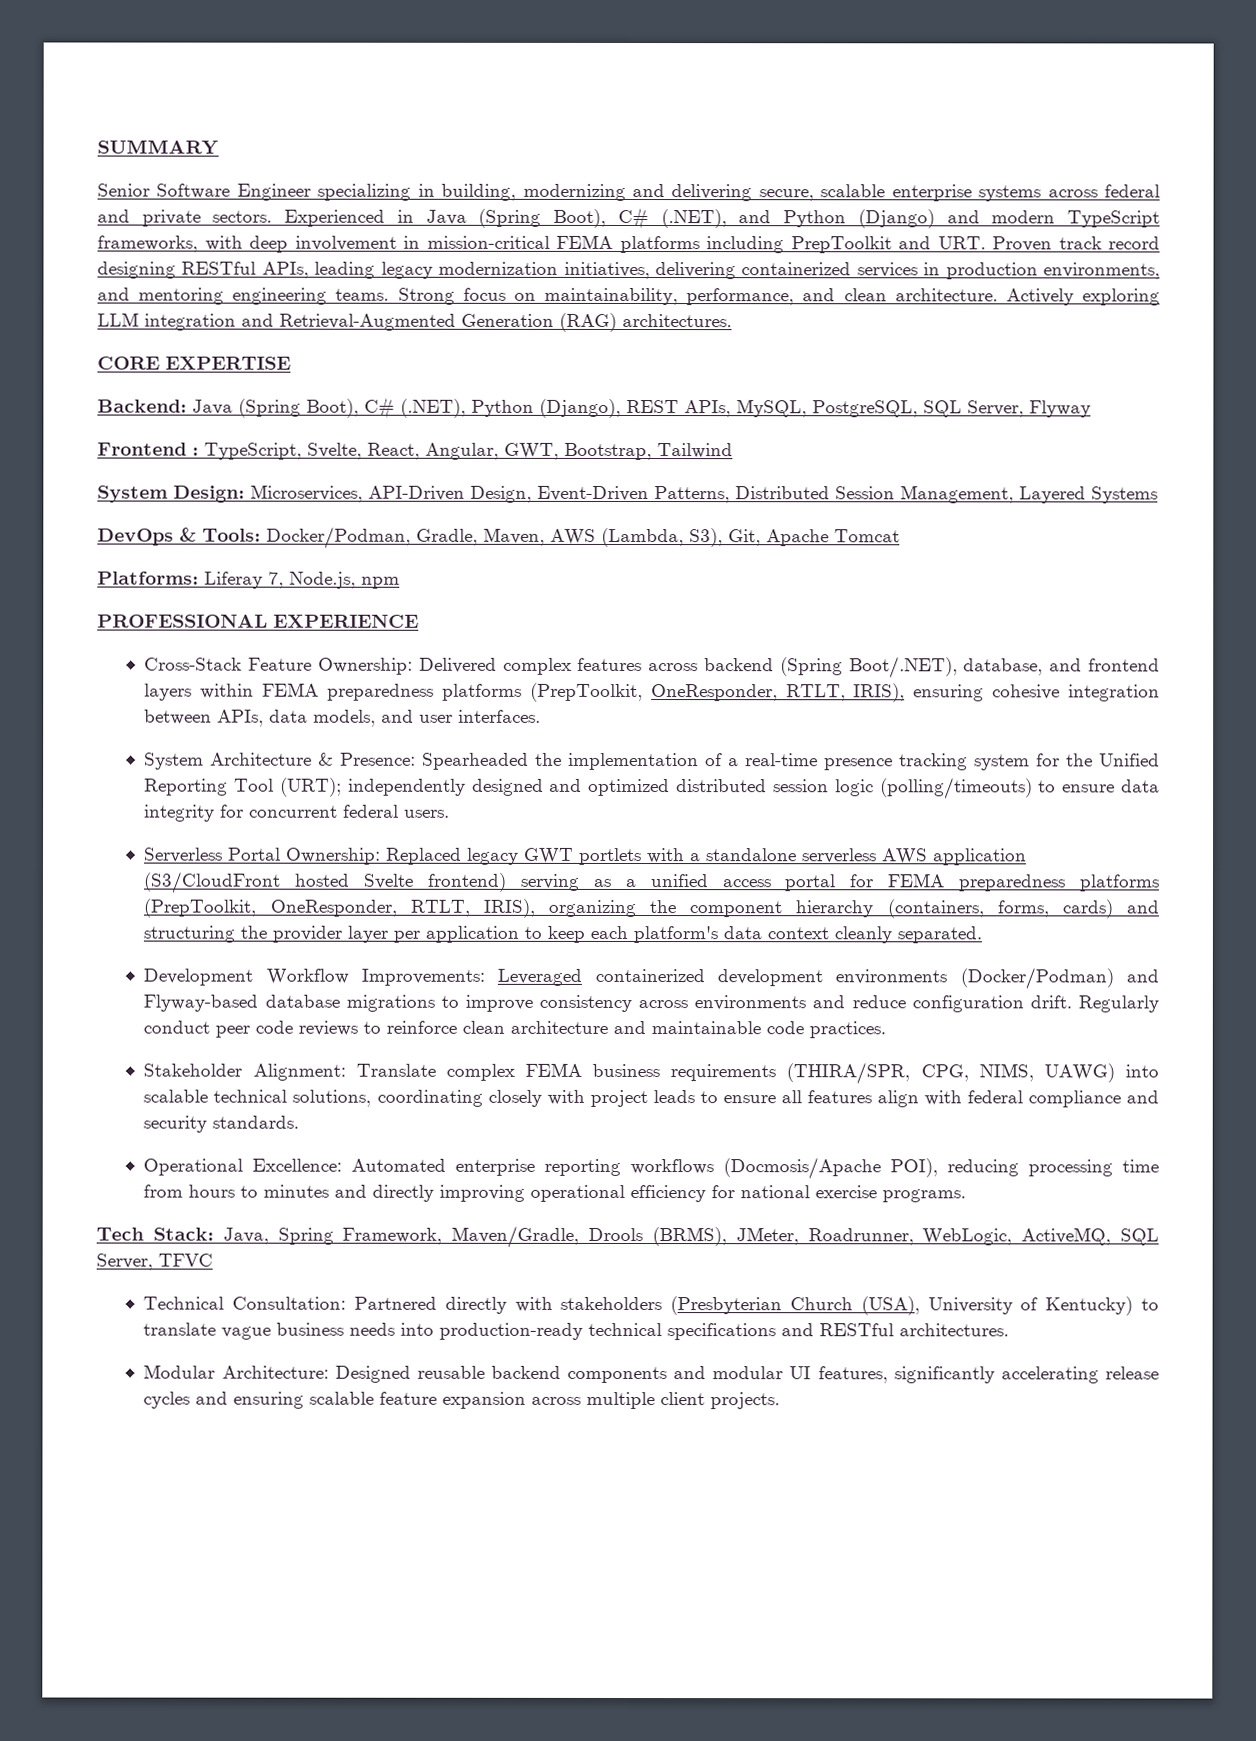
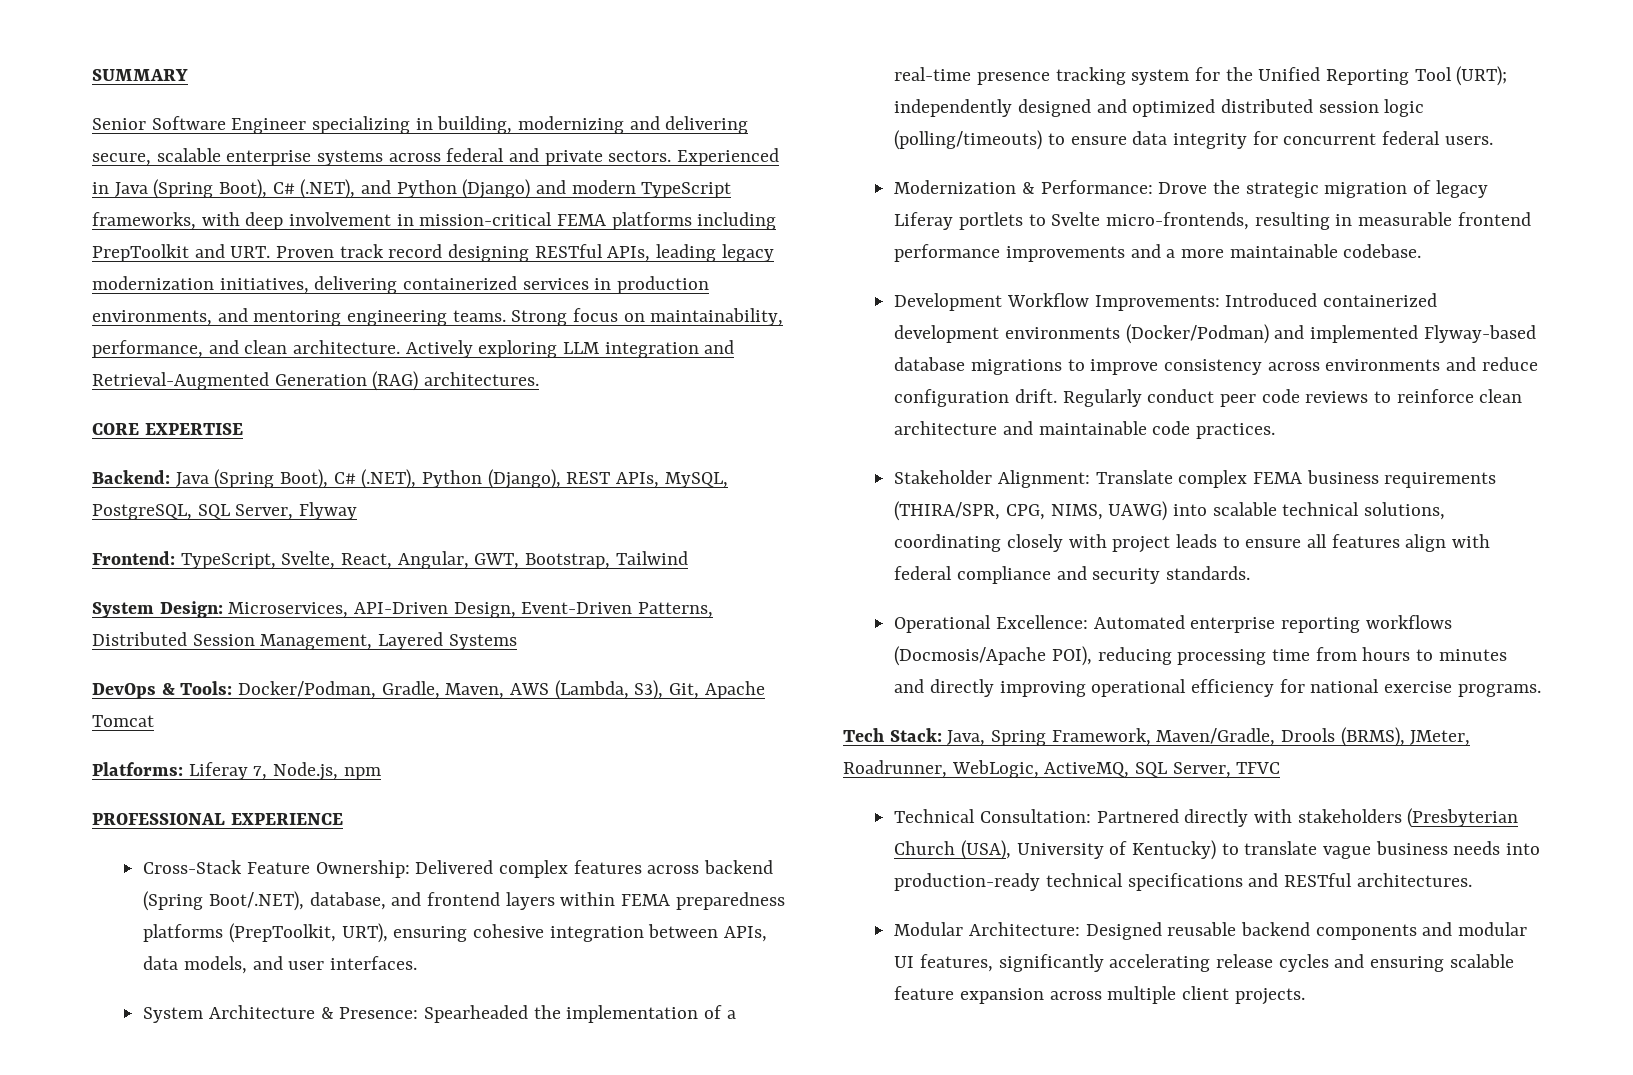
[97,442,199,456] Frontend : -> [92,551,175,565] Frontend:
[650,683,906,703] OneResponder, RTLT, IRIS), -> [341,923,388,943] URT),
[144,847,1028,866] [143,871,1159,894] [143,898,1159,919] [143,925,983,944] Serverless Portal Ownership: Replaced legacy GWT portlets with a standalone serverless AWS application (S3/CloudFront hosted Svelte frontend) serving as a unified access portal for FEMA preparedness platforms (PrepToolkit, OneResponder, RTLT, IRIS), organizing the component hierarchy (containers, forms, cards) and structuring the provider layer per application to keep each platform's data context cleanly separated. -> [894,180,1488,198] [894,212,1531,230] [894,244,1422,262] Modernization & Performance: Drove the strategic migration of legacy Liferay portlets to Svelte micro-frontends, resulting in measurable frontend performance improvements and a more maintainable codebase.
[497,968,583,986] Leveraged -> [1225,293,1318,307] Introduced
(1159, 976) none -> [1309,325,1418,343] implemented

